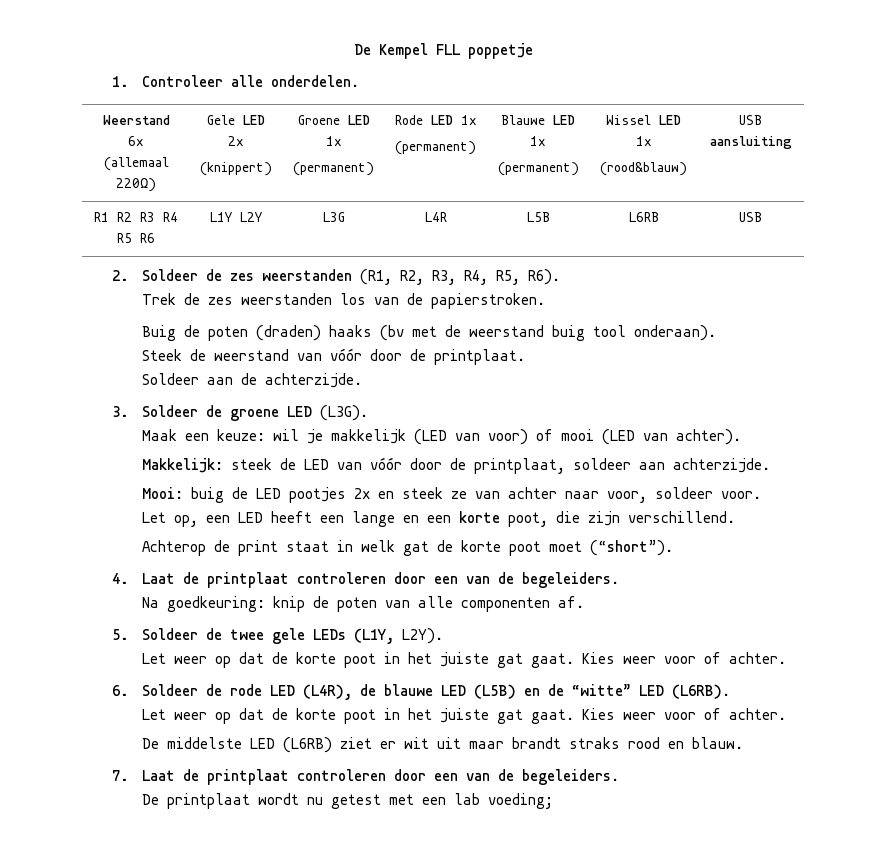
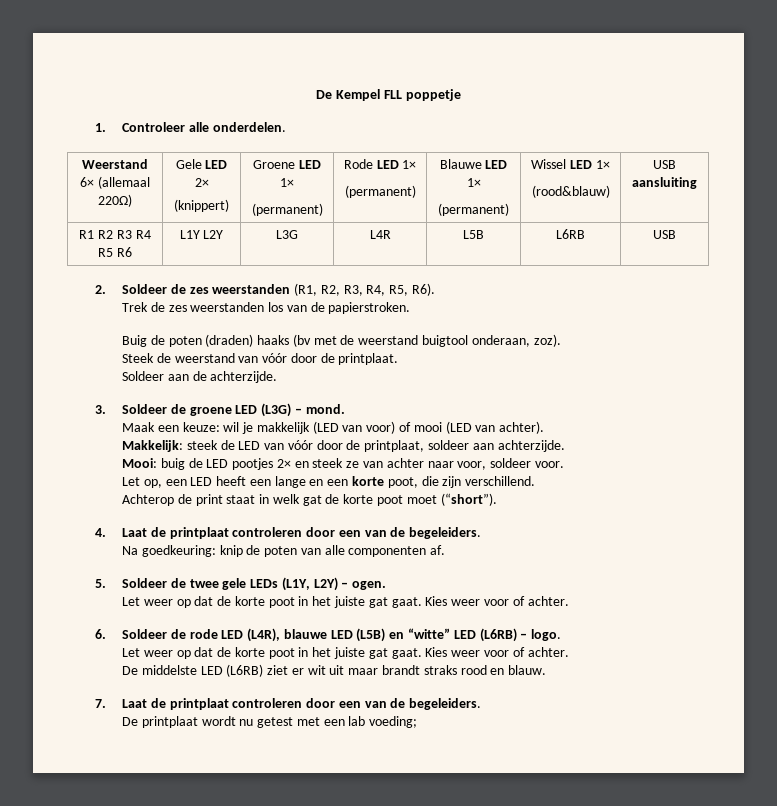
[551,325,716,341] buig tool onderaan). -> [422,334,561,347] buigtool onderaan, zoz).
[319,405,368,421] (L3G). -> [261,403,345,417] (L3G) – mond.
[401,628,443,644] L2Y). -> [313,577,387,591] L2Y) – ogen.
[359,684,376,696] de -> (281, 635) none
[547,684,564,696] de -> (405, 635) none
[671,684,730,699] (L6RB). -> [479,628,562,642] (L6RB) – logo.

